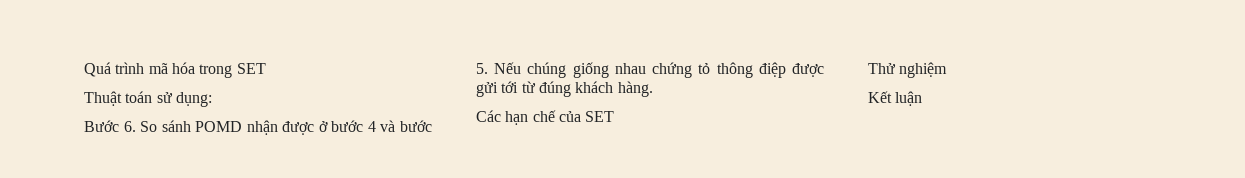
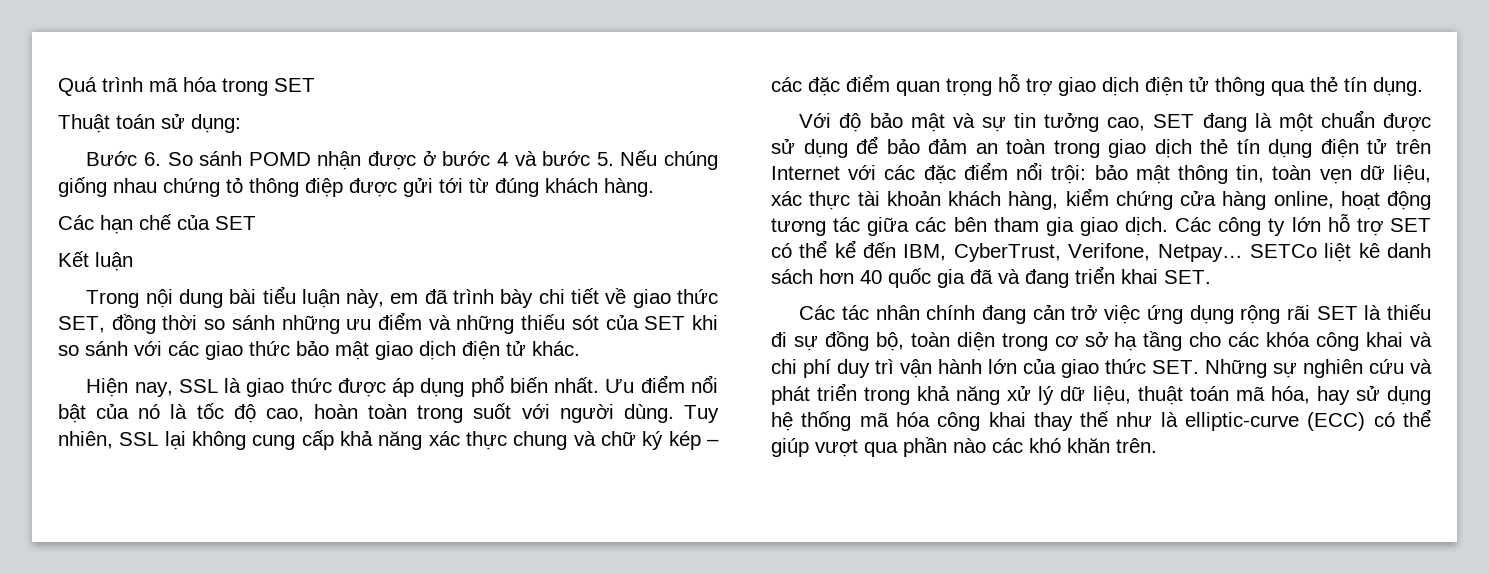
[868,62,948,78] // Thử nghiệm -> (256, 223) none
(923, 98) none -> [86,286,719,308] [58,312,718,334] [58,340,580,360] [86,375,718,397] [58,403,719,423] [58,430,720,450] [771,74,1423,96] [799,110,1431,132] [771,136,1431,158] [771,162,1431,184] [771,188,1431,210] [771,214,1431,236] [771,240,1431,262] [771,266,1211,288] [799,304,1432,324] [771,331,1432,351] [771,358,1432,378] [771,383,1431,405] [771,409,1431,431] [771,437,1157,457] // Trong nội dung bài tiểu luận này, em đã trình bày chi tiết về giao thức SET, đồng thời so sánh những ưu điểm và những thiếu sót của SET khi so sánh với các giao thức bảo mật giao dịch điện tử khác. // Hiện nay, SSL là giao thức được áp dụng phổ biến nhất. Ưu điểm nổi bật của nó là tốc độ cao, hoàn toàn trong suốt với người dùng. Tuy nhiên, SSL lại không cung cấp khả năng xác thực chung và chữ ký kép – các đặc điểm quan trọng hỗ trợ giao dịch điện tử thông qua thẻ tín dụng. // Với độ bảo mật và sự tin tưởng cao, SET đang là một chuẩn được sử dụng để bảo đảm an toàn trong giao dịch thẻ tín dụng điện tử trên Internet với các đặc điểm nổi trội: bảo mật thông tin, toàn vẹn dữ liệu, xác thực tài khoản khách hàng, kiểm chứng cửa hàng online, hoạt động tương tác giữa các bên tham gia giao dịch. Các công ty lớn hỗ trợ SET có thể kể đến IBM, CyberTrust, Verifone, Netpay… SETCo liệt kê danh sách hơn 40 quốc gia đã và đang triển khai SET. // Các tác nhân chính đang cản trở việc ứng dụng rộng rãi SET là thiếu đi sự đồng bộ, toàn diện trong cơ sở hạ tầng cho các khóa công khai và chi phí duy trì vận hành lớn của giao thức SET. Những sự nghiên cứu và phát triển trong khả năng xử lý dữ liệu, thuật toán mã hóa, hay sử dụng hệ thống mã hóa công khai thay thế như là elliptic-curve (ECC) có thể giúp vượt qua phần nào các khó khăn trên.

